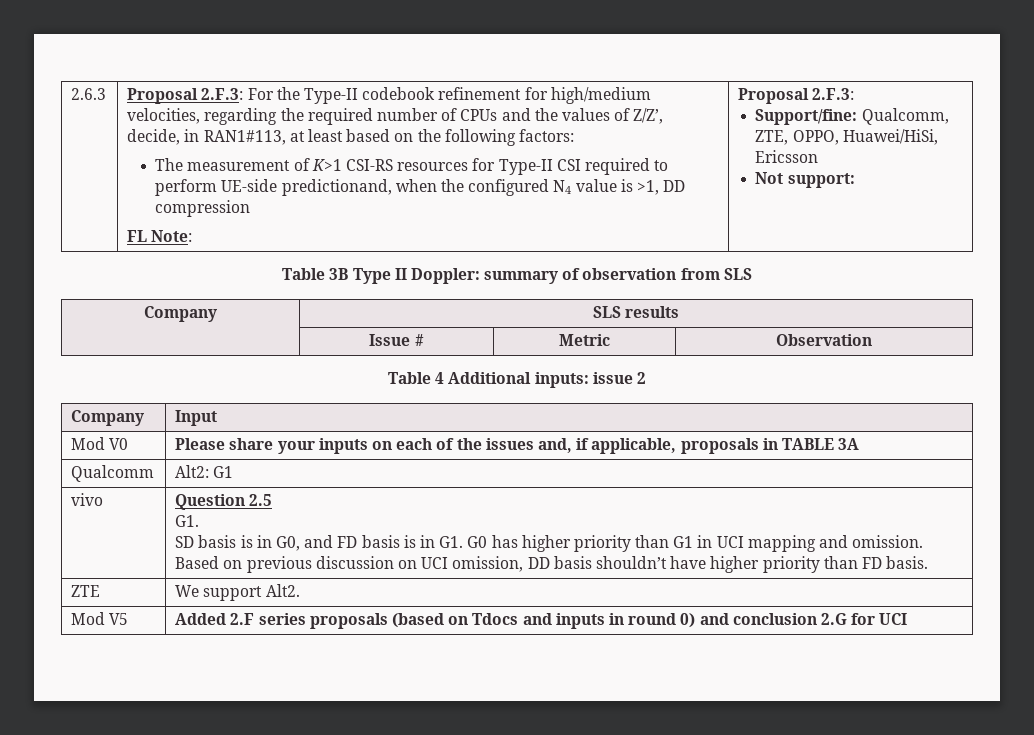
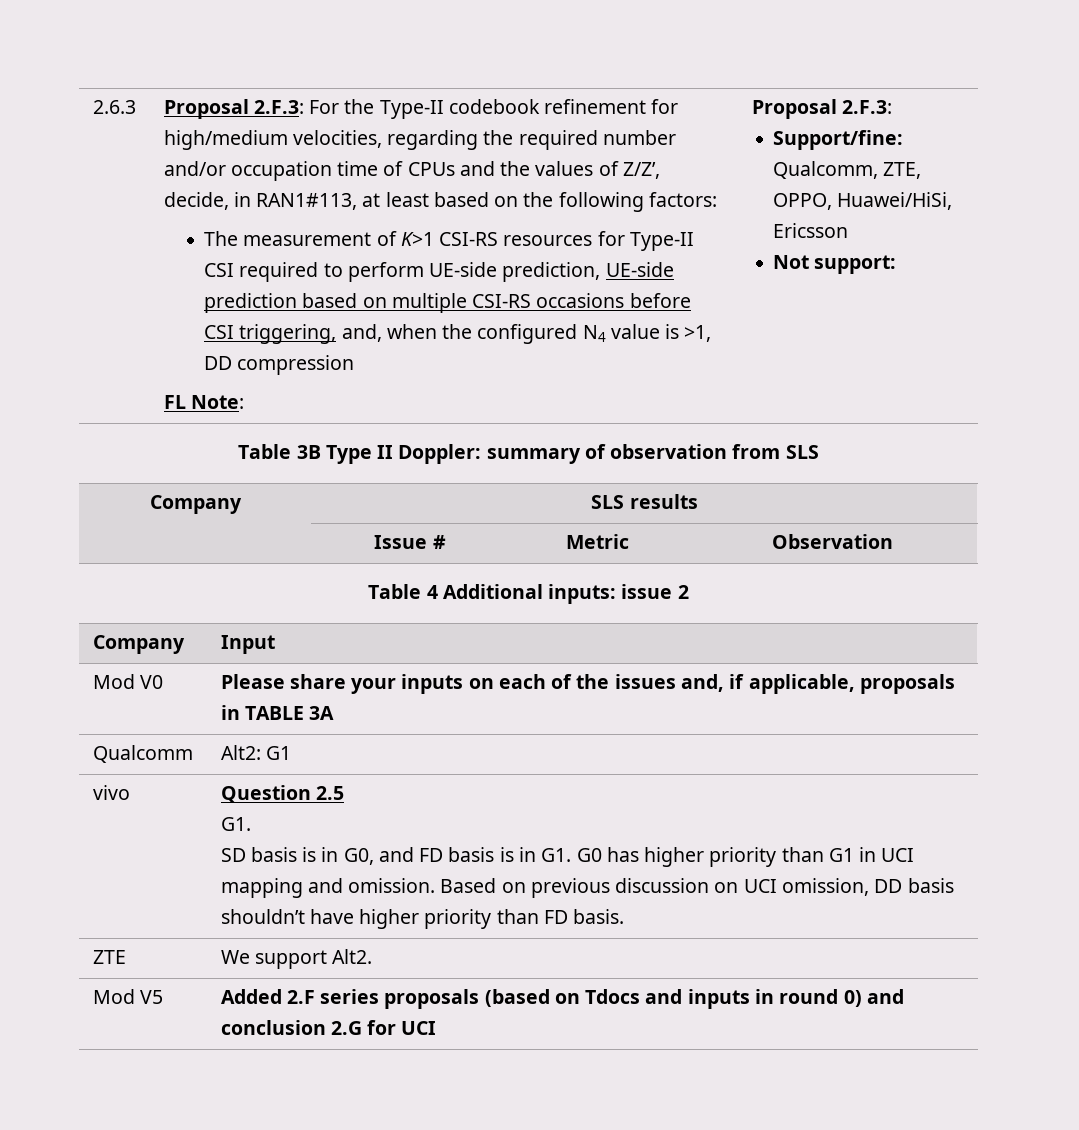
(439, 114) none -> [163,161,379,181] and/or occupation time
[281,179,392,196] predictionand, -> [502,262,674,282] [204,293,691,313] [204,324,382,344] prediction, UE-side prediction based on multiple CSI-RS occasions before CSI triggering, and,

